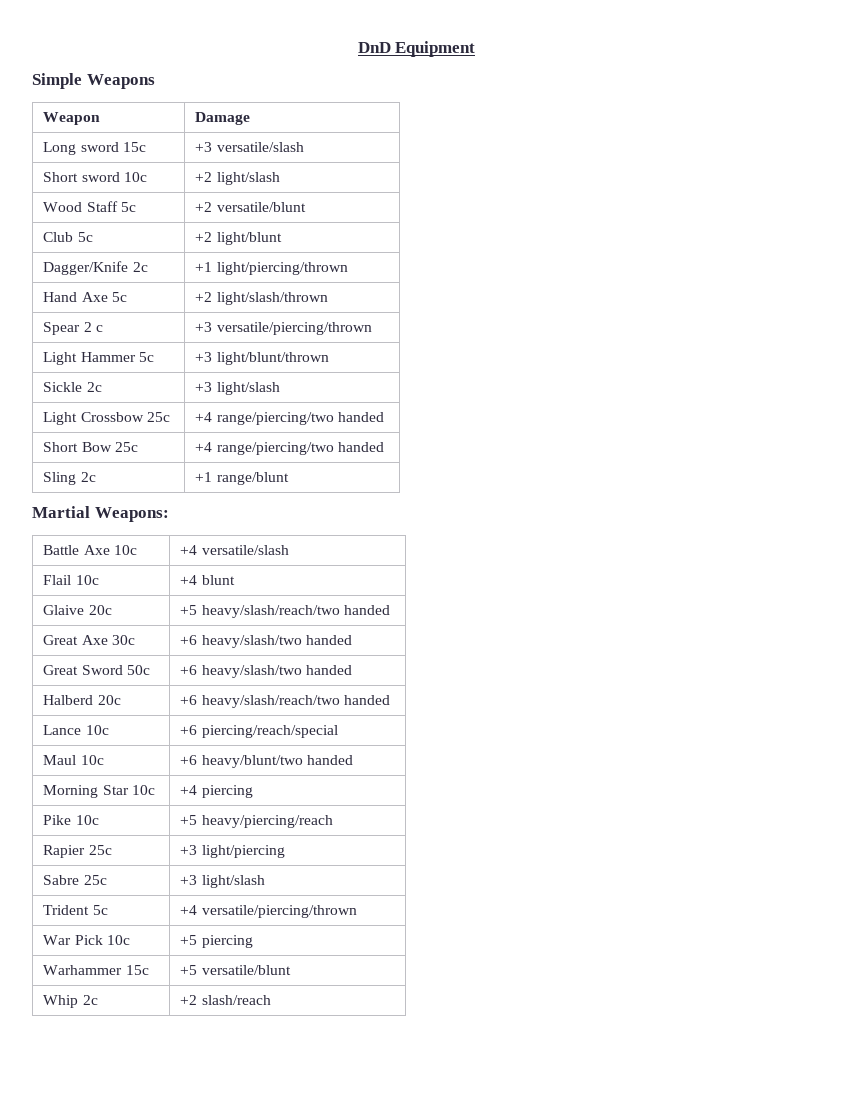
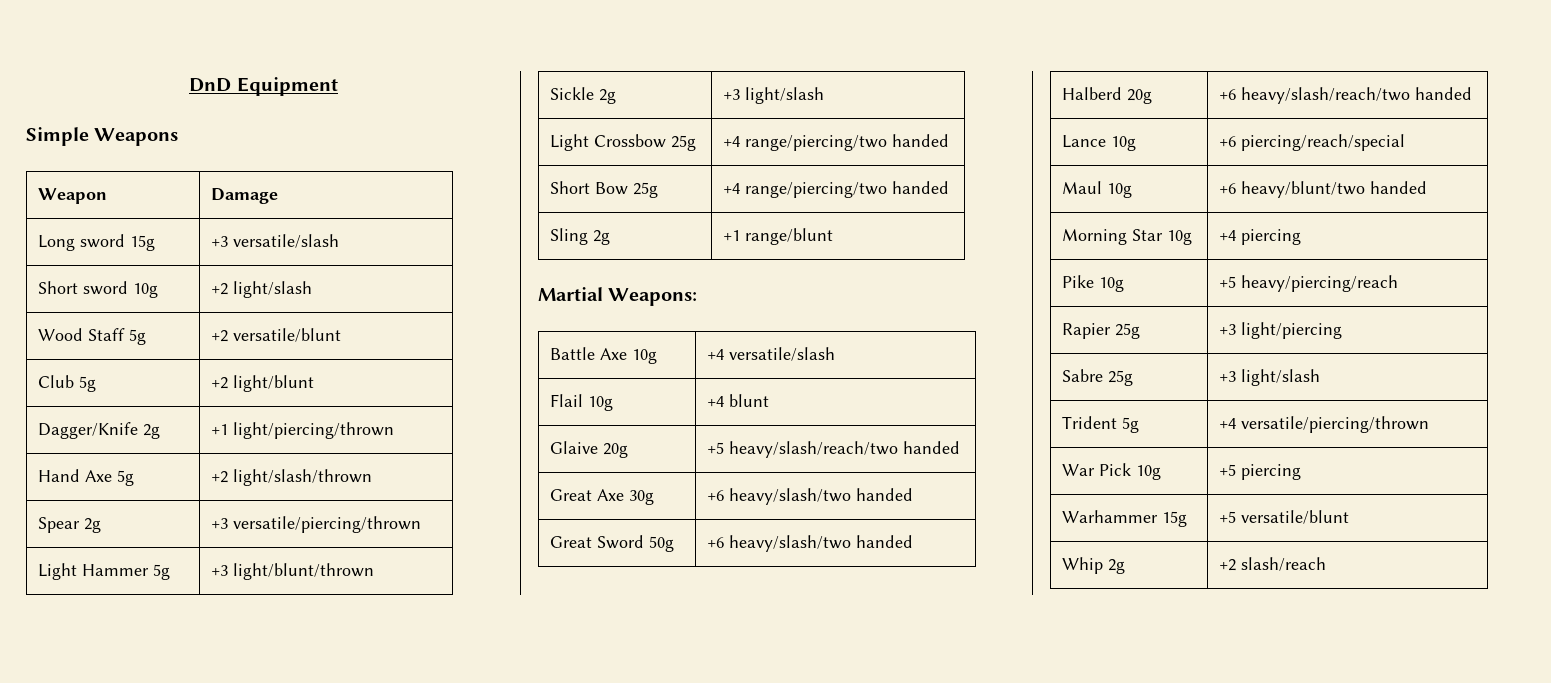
[122,142,146,152] 15c -> [129,235,155,251] 15g
[123,172,147,182] 10c -> [132,283,158,298] 10g
[120,202,136,212] 5c -> [128,329,146,345] 5g
[77,232,93,242] 5c -> [78,376,96,392] 5g
[132,262,148,272] 2c -> [142,424,160,439] 2g
[111,292,127,302] 5c -> [116,470,134,486] 5g
[83,322,103,332] 2 c -> [83,518,101,533] 2g
[138,352,154,362] 5c -> [152,564,170,580] 5g
[86,382,102,392] 2c -> [598,89,616,104] 2g
[146,412,170,422] 25c -> [670,135,696,151] 25g
[114,442,138,452] 25c -> [632,182,658,198] 25g
[80,472,96,482] 2c -> [592,230,610,245] 2g
[113,545,137,555] 10c -> [631,349,657,364] 10g
[75,575,99,585] 10c -> [587,396,613,411] 10g
[88,605,112,615] 20c -> [602,443,628,458] 20g
[111,635,135,645] 30c -> [628,490,654,505] 30g
[126,665,150,675] 50c -> [648,536,674,552] 50g
[97,695,121,705] 20c -> [1126,89,1152,104] 20g
[85,725,109,735] 10c -> [1110,136,1136,151] 10g
[80,755,104,765] 10c -> [1106,183,1132,198] 10g
[131,785,155,795] 10c -> [1166,230,1192,245] 10g
[75,815,99,825] 10c -> [1098,277,1124,292] 10g
[88,845,112,855] 25c -> [1114,323,1140,339] 25g
[83,875,107,885] 25c -> [1107,370,1133,386] 25g
[92,905,108,915] 5c -> [1121,417,1139,433] 5g
[106,935,130,945] 10c -> [1135,465,1161,480] 10g
[125,965,149,975] 15c -> [1161,511,1187,527] 15g
[82,995,98,1005] 2c -> [1107,559,1125,574] 2g

